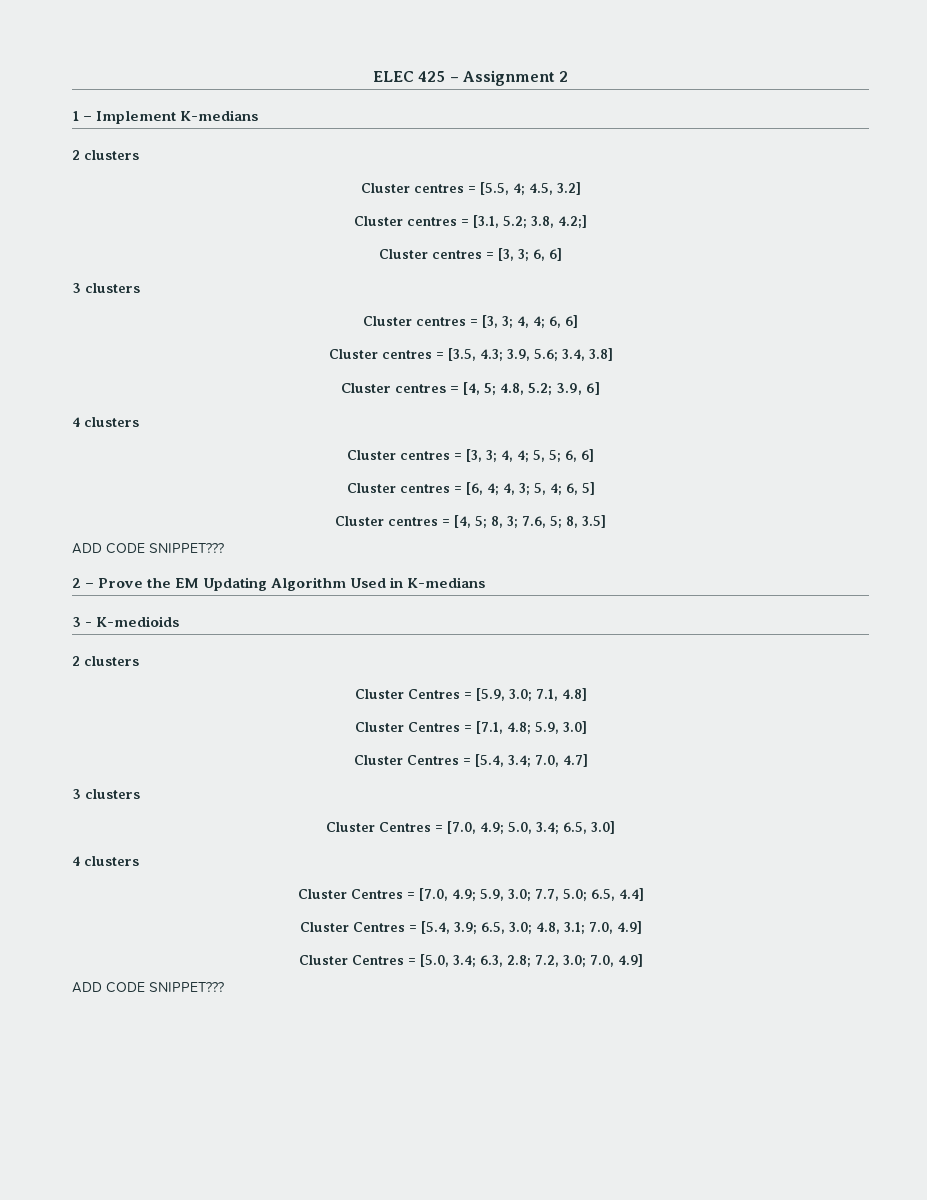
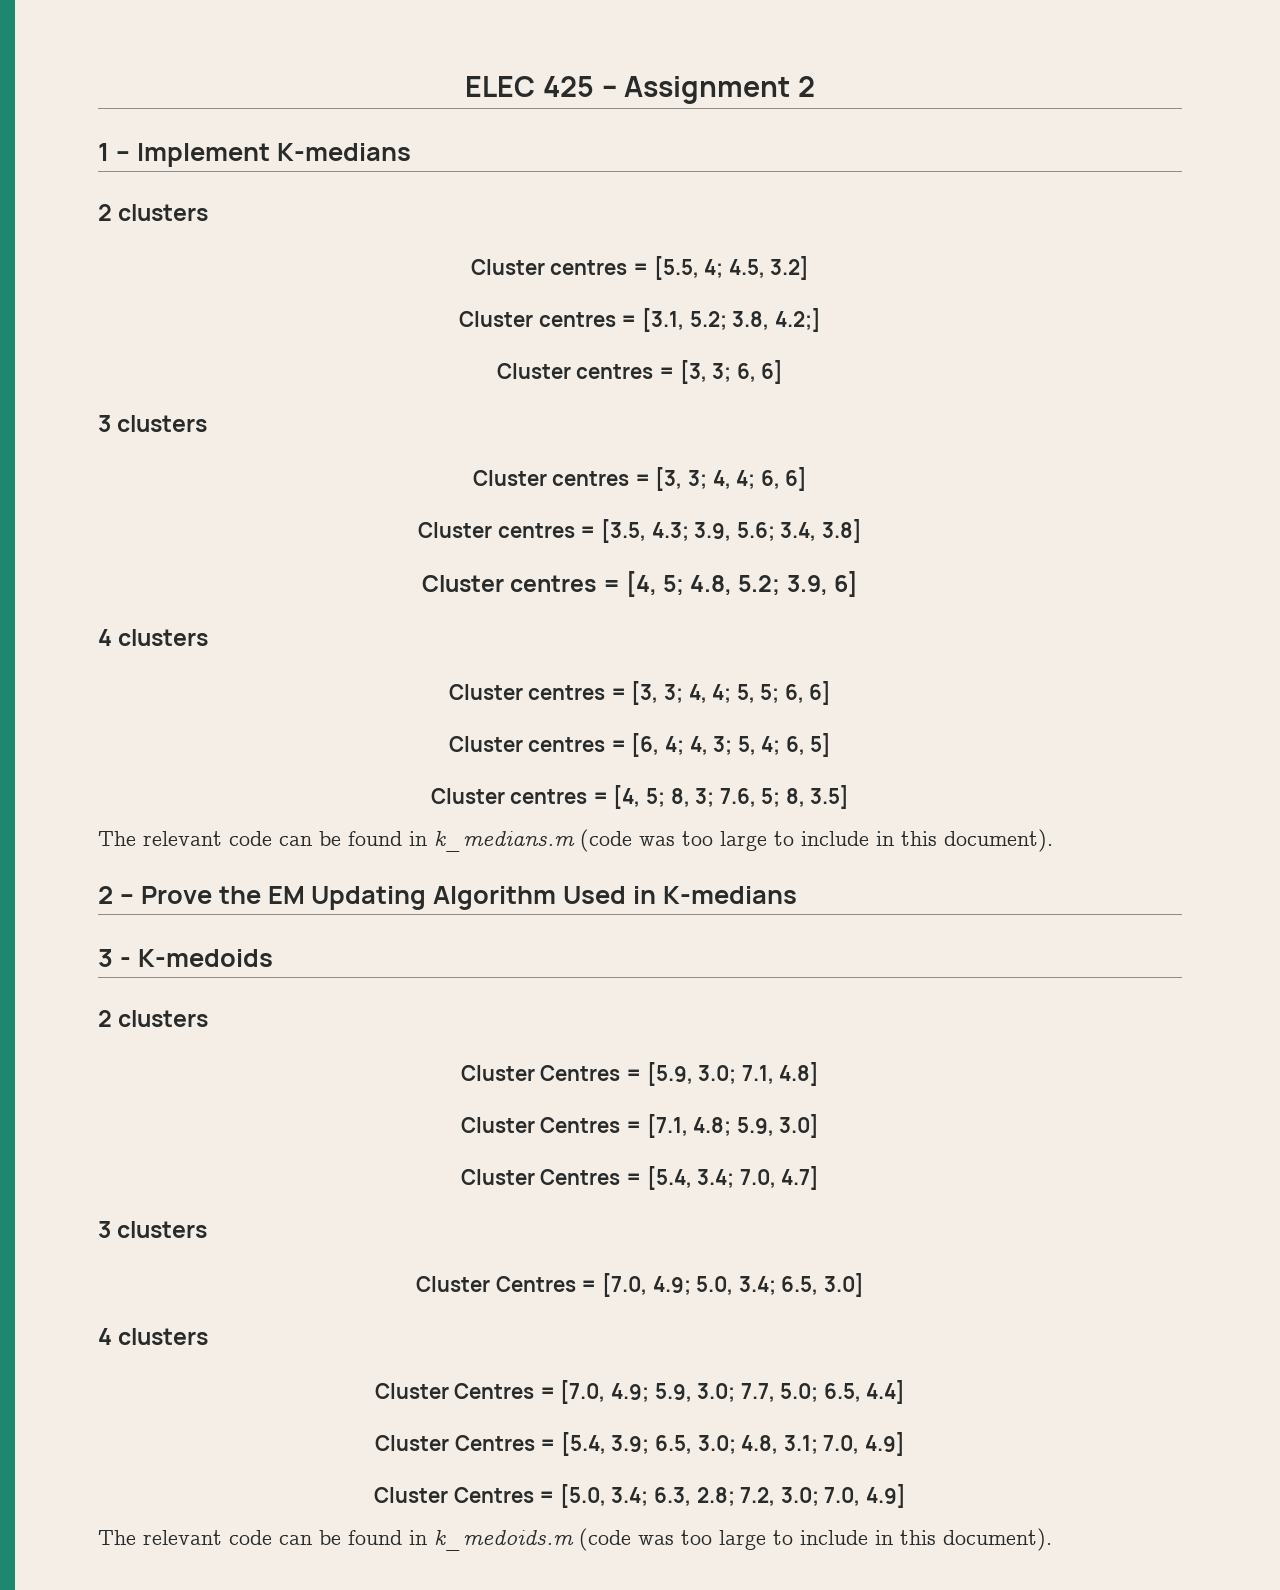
[72,543,224,554] ADD CODE SNIPPET??? -> [98,829,1053,852] The relevant code can be found in k_medians.m (code was too large to include in this document).
[96,616,180,627] K-medioids -> [137,949,273,967] K-medoids
[72,982,224,993] ADD CODE SNIPPET??? -> [98,1528,1052,1551] The relevant code can be found in k_medoids.m (code was too large to include in this document).

